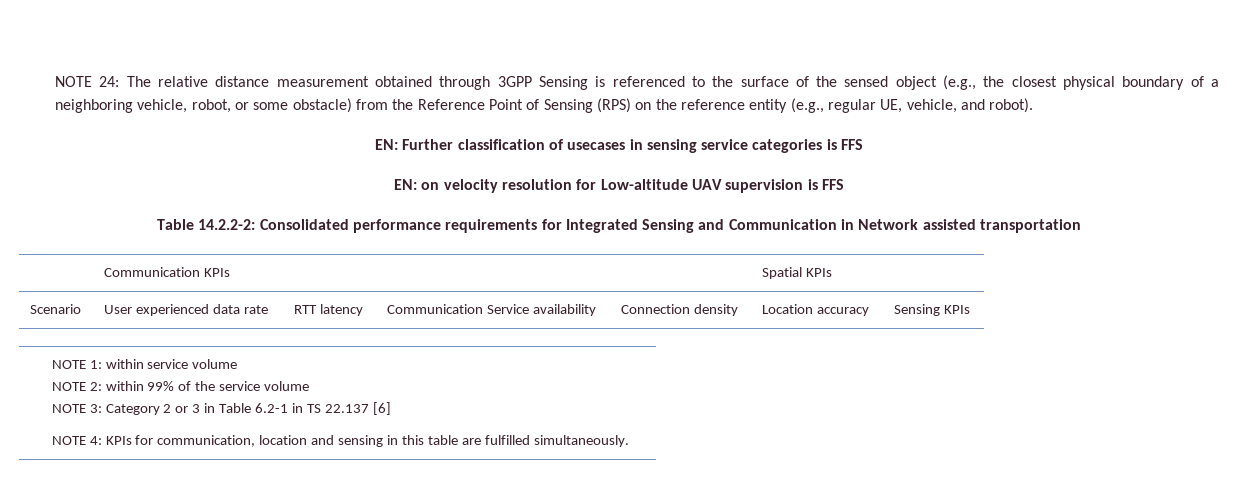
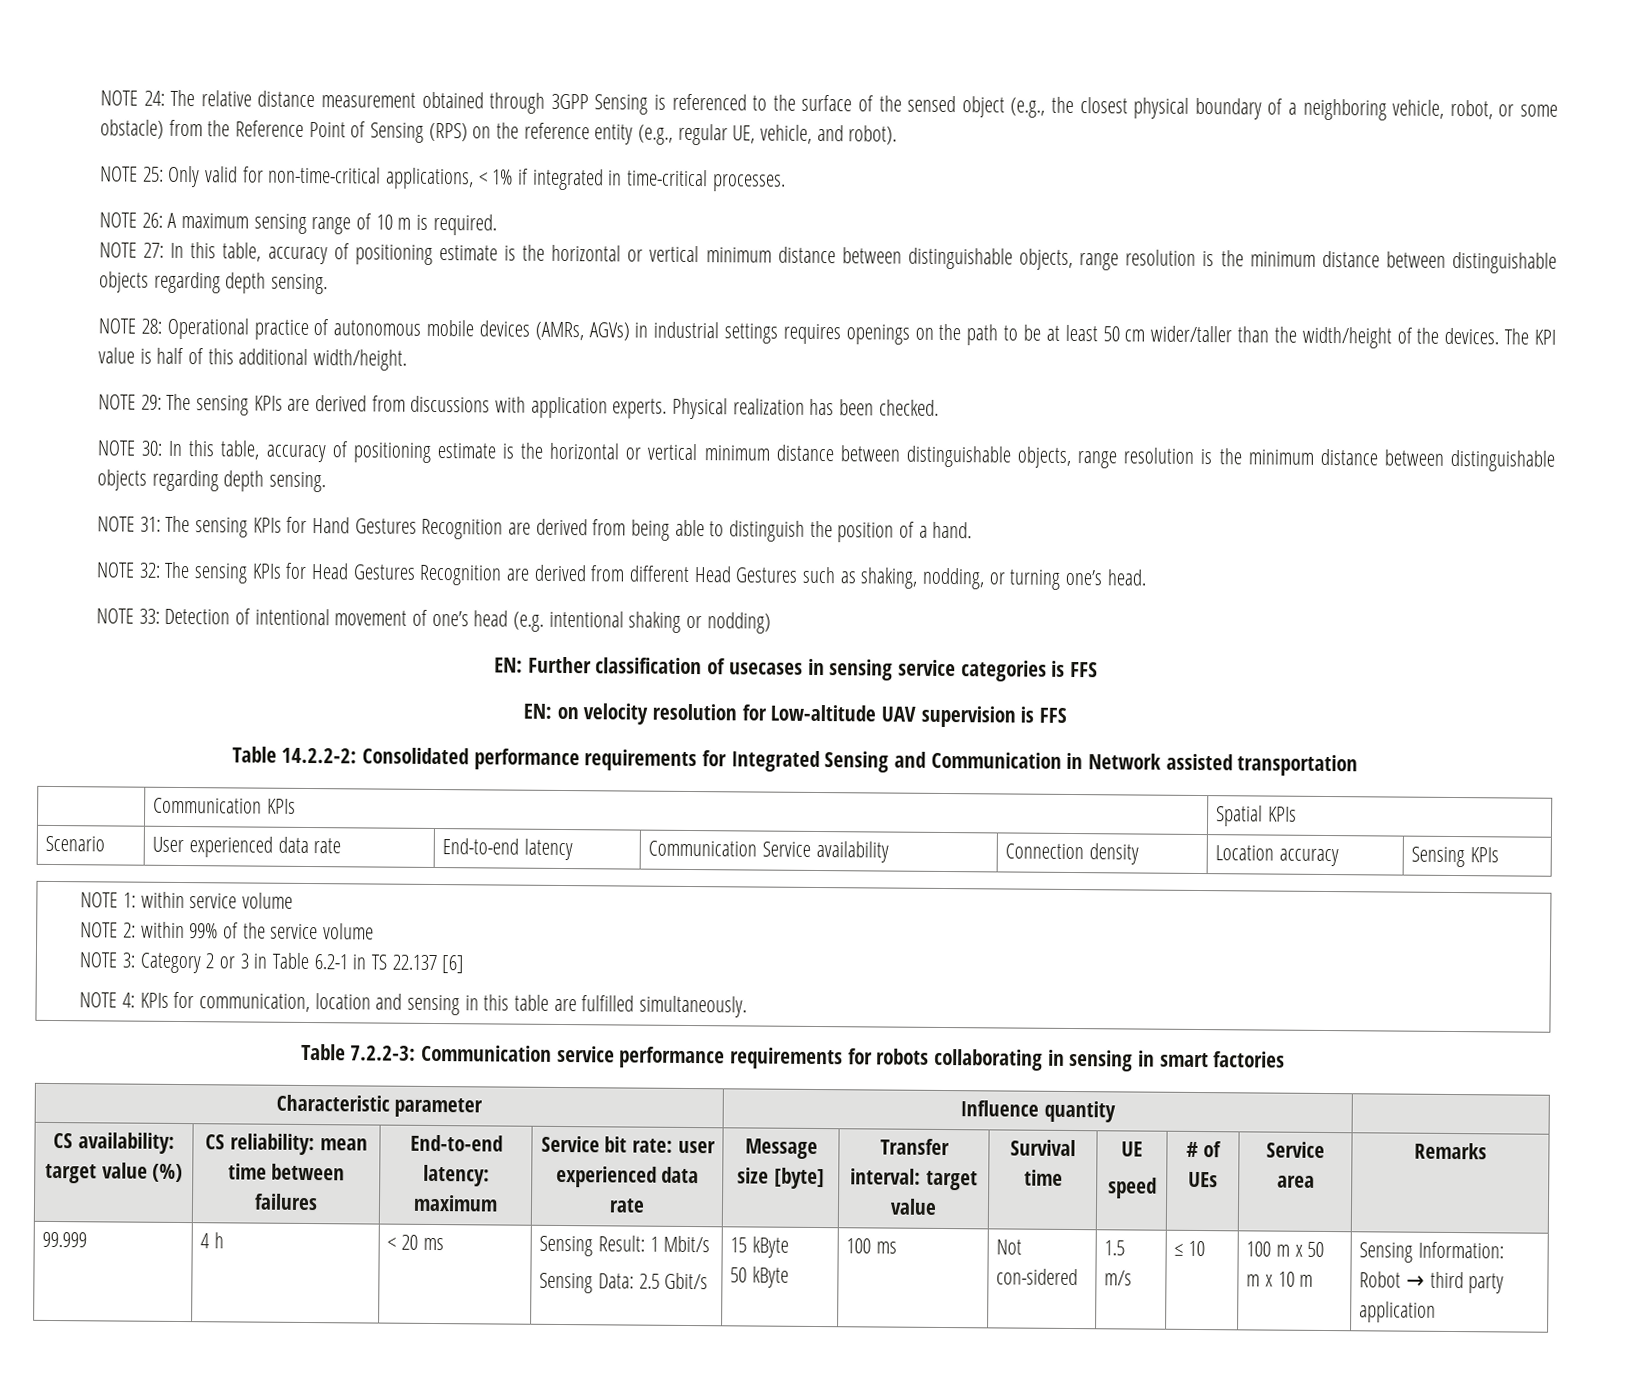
(1034, 105) none -> [99,165,786,192] [98,212,497,236] [98,242,1557,274] [98,271,328,295] [97,317,1556,349] [97,347,408,371] [97,393,939,420] [96,440,1555,472] [96,469,326,493] [96,515,973,543] [95,561,1147,590] [95,608,771,634] // NOTE 25: Only valid for non-time-critical applications, < 1% if integrated in time-critical processes. // NOTE 26: A maximum sensing range of 10 m is required. // NOTE 27: In this table, accuracy of positioning estimate is the horizontal or vertical minimum distance between distinguishable objects, range resolution is the minimum distance between distinguishable objects regarding depth sensing. // NOTE 28: Operational practice of autonomous mobile devices (AMRs, AGVs) in industrial settings requires openings on the path to be at least 50 cm wider/taller than the width/height of the devices. The KPI value is half of this additional width/height. // NOTE 29: The sensing KPIs are derived from discussions with application experts. Physical realization has been checked. // NOTE 30: In this table, accuracy of positioning estimate is the horizontal or vertical minimum distance between distinguishable objects, range resolution is the minimum distance between distinguishable objects regarding depth sensing. // NOTE 31: The sensing KPIs for Hand Gestures Recognition are derived from being able to distinguish the position of a hand. // NOTE 32: The sensing KPIs for Head Gestures Recognition are derived from different Head Gestures such as shaking, nodding, or turning one’s head. // NOTE 33: Detection of intentional movement of one’s head (e.g. intentional shaking or nodding)
[294,305,318,314] RTT -> [442,838,520,855] End-to-end
(629, 441) none -> [300,1043,1286,1072] [275,1094,484,1118] [960,1100,1116,1123] [53,1132,175,1154] [44,1162,184,1184] [205,1133,368,1156] [227,1163,346,1181] [254,1193,318,1211] [409,1134,503,1152] [422,1164,490,1187] [413,1194,498,1212] [540,1135,716,1154] [555,1165,700,1188] [609,1198,645,1213] [744,1138,818,1160] [737,1167,825,1190] [879,1138,950,1156] [850,1168,978,1191] [890,1198,937,1215] [1010,1139,1076,1157] [1023,1169,1063,1186] [1121,1141,1143,1157] [1107,1177,1157,1199] [1186,1141,1222,1158] [1188,1171,1218,1188] [1266,1141,1325,1158] [1276,1175,1315,1188] [1414,1142,1487,1160] [42,1231,88,1248] [200,1232,225,1249] [387,1234,444,1251] [539,1235,711,1257] [539,1272,709,1294] [730,1236,790,1258] [730,1266,790,1288] [846,1238,898,1254] [996,1239,1023,1255] [996,1268,1079,1286] [1104,1240,1126,1256] [1104,1270,1133,1286] [1174,1240,1206,1257] [1246,1241,1325,1258] [1246,1271,1314,1287] [1359,1241,1505,1263] [1359,1271,1505,1294] [1359,1301,1437,1323] // Table 7.2.2-3: Communication service performance requirements for robots collaborating in sensing in smart factories // Characteristic parameter | Influence quantity | // CS availability: target value (%) | CS reliability: mean time between failures | End-to-end latency: maximum | Service bit rate: user experienced data rate | Message size [byte] | Transfer interval: target value | Survival time | UE // speed | # of UEs | Service area | Remarks // 99.999 | 4 h | < 20 ms | Sensing Result: 1 Mbit/s // Sensing Data: 2.5 Gbit/s | 15 kByte // 50 kByte | 100 ms | Not con-sidered | 1.5 m/s | ≤ 10 | 100 m x 50 m x 10 m | Sensing Information: Robot → third party application

